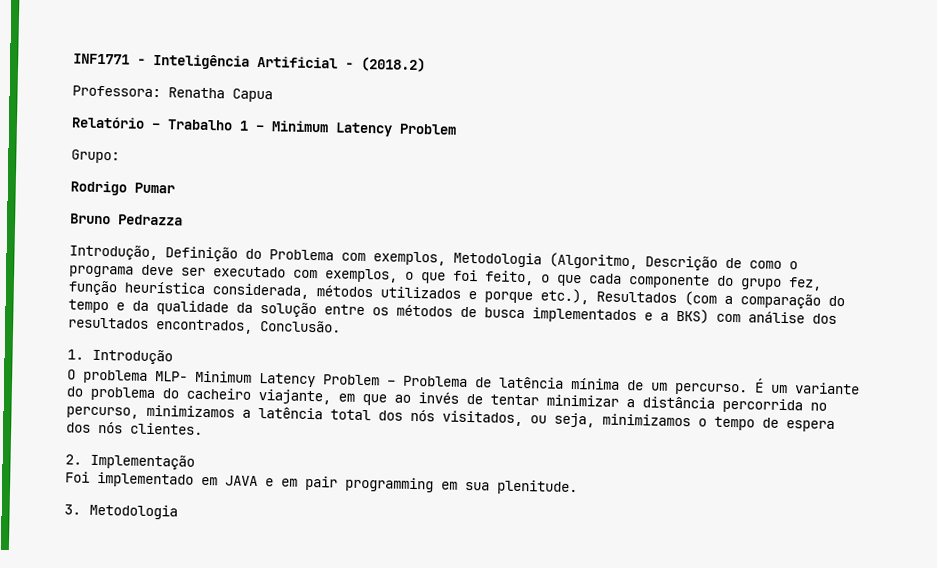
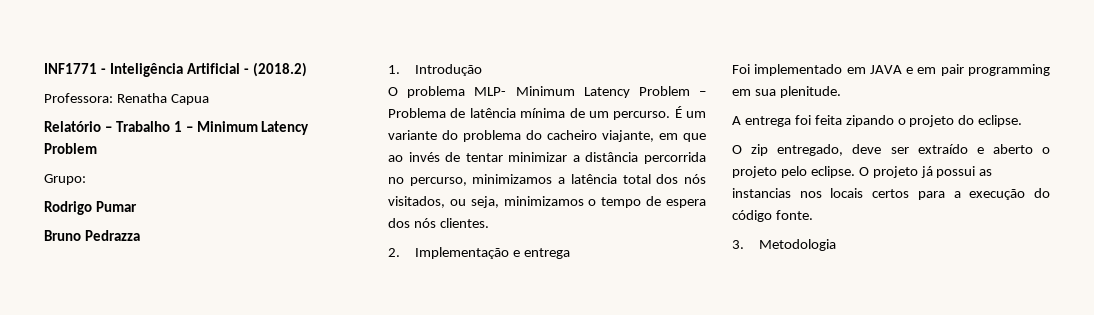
[69,244,798,271] [69,264,822,291] [68,280,845,309] [68,299,837,325] [68,317,341,334] // Introdução, Definição do Problema com exemplos, Metodologia (Algoritmo, Descrição de como o programa deve ser executado com exemplos, o que foi feito, o que cada componente do grupo fez, função heurística considerada, métodos utilizados e porque etc.), Resultados (com a comparação do tempo e da qualidade da solução entre os métodos de busca implementados e a BKS) com análise dos resultados encontrados, Conclusão. -> (140, 235) none
(196, 461) none -> [513,248,571,259] e entrega
(578, 487) none -> [732,115,1023,127] [732,144,1050,156] [732,166,993,178] [732,188,1050,200] [732,210,813,222] // A entrega foi feita zipando o projeto do eclipse. // O zip entregado, deve ser extraído e aberto o projeto pelo eclipse. O projeto já possui as instancias nos locais certos para a execução do código fonte.

